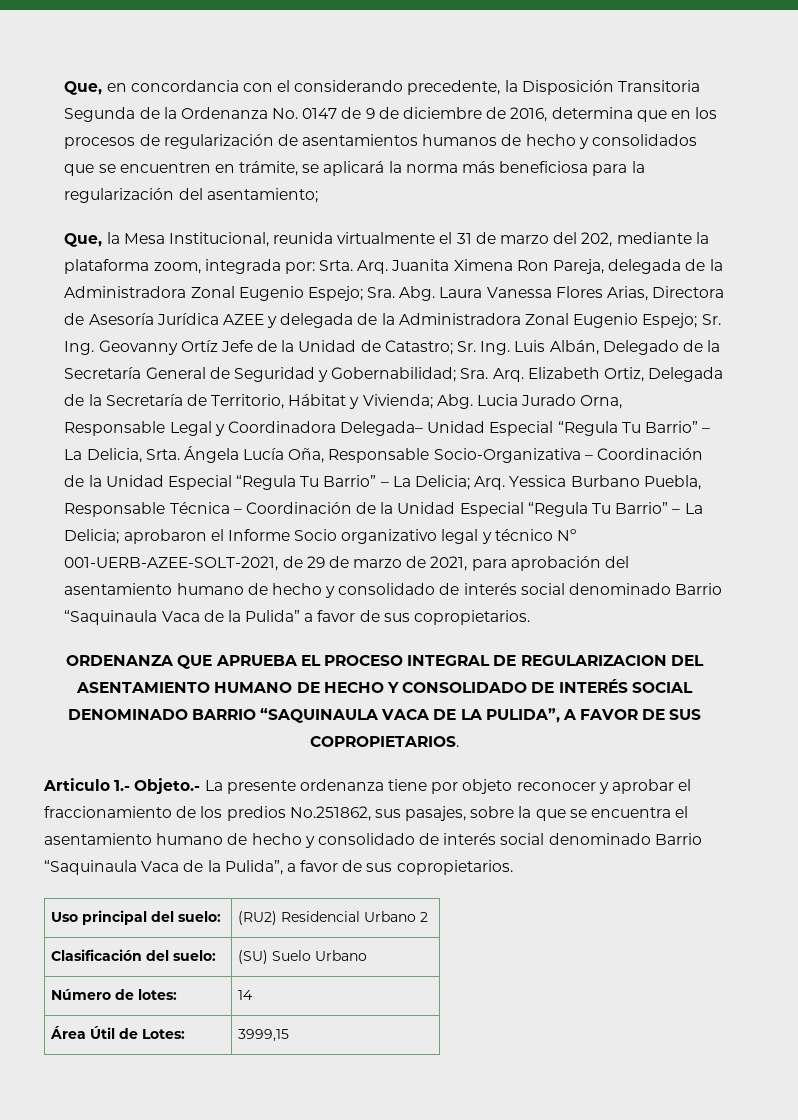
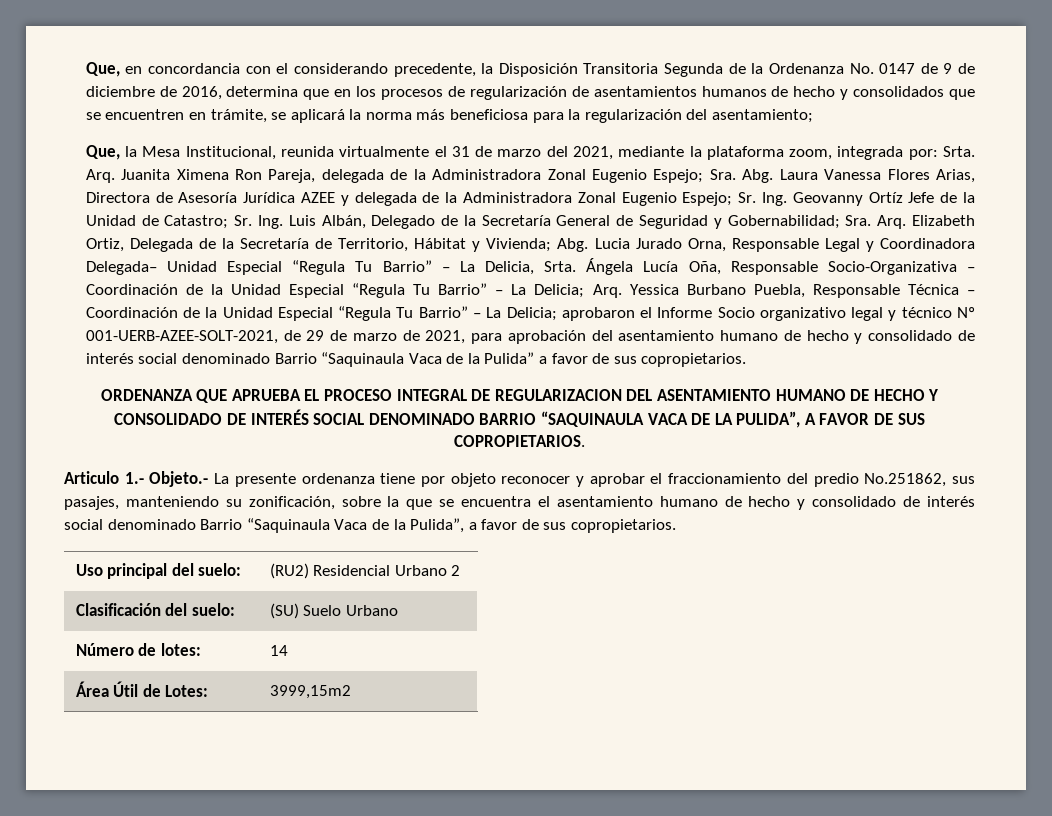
[581,232,613,247] 202, -> [572,146,613,160] 2021,
[176,806,467,821] de los predios No.251862, sus pasajes, -> [786,473,976,487] [64,496,335,510] del predio No.251862, sus pasajes, manteniendo su zonificación,
[238,1029,290,1042] 3999,15 -> [269,685,351,699] 3999,15m2

